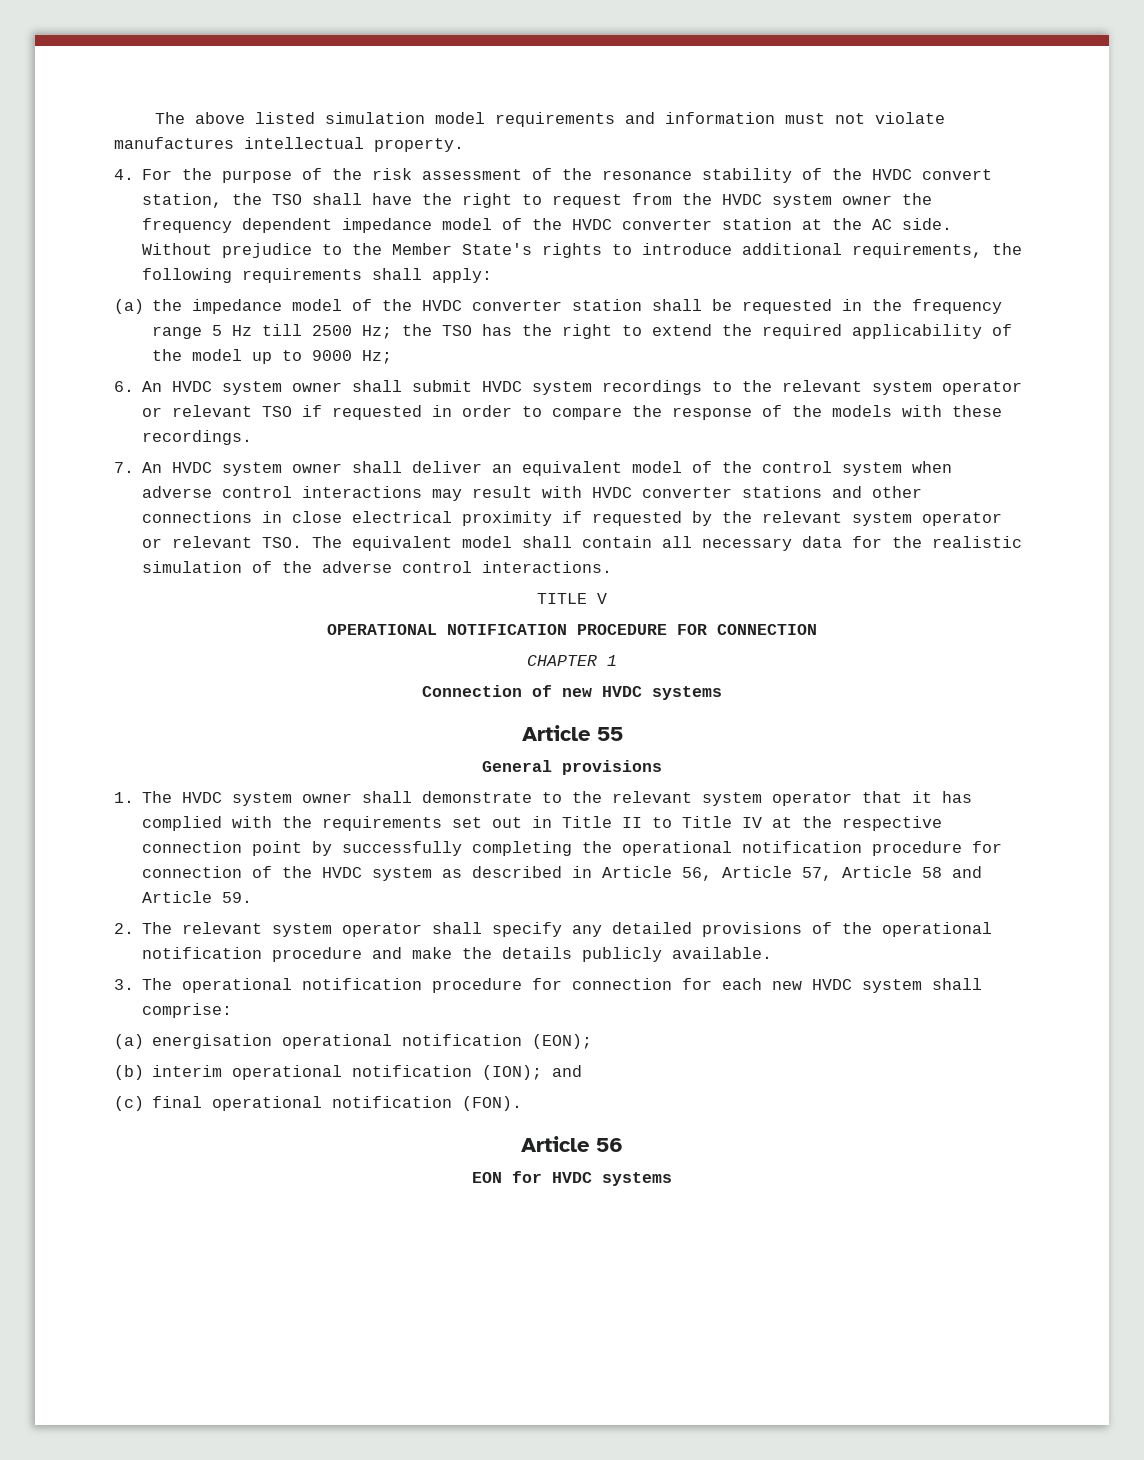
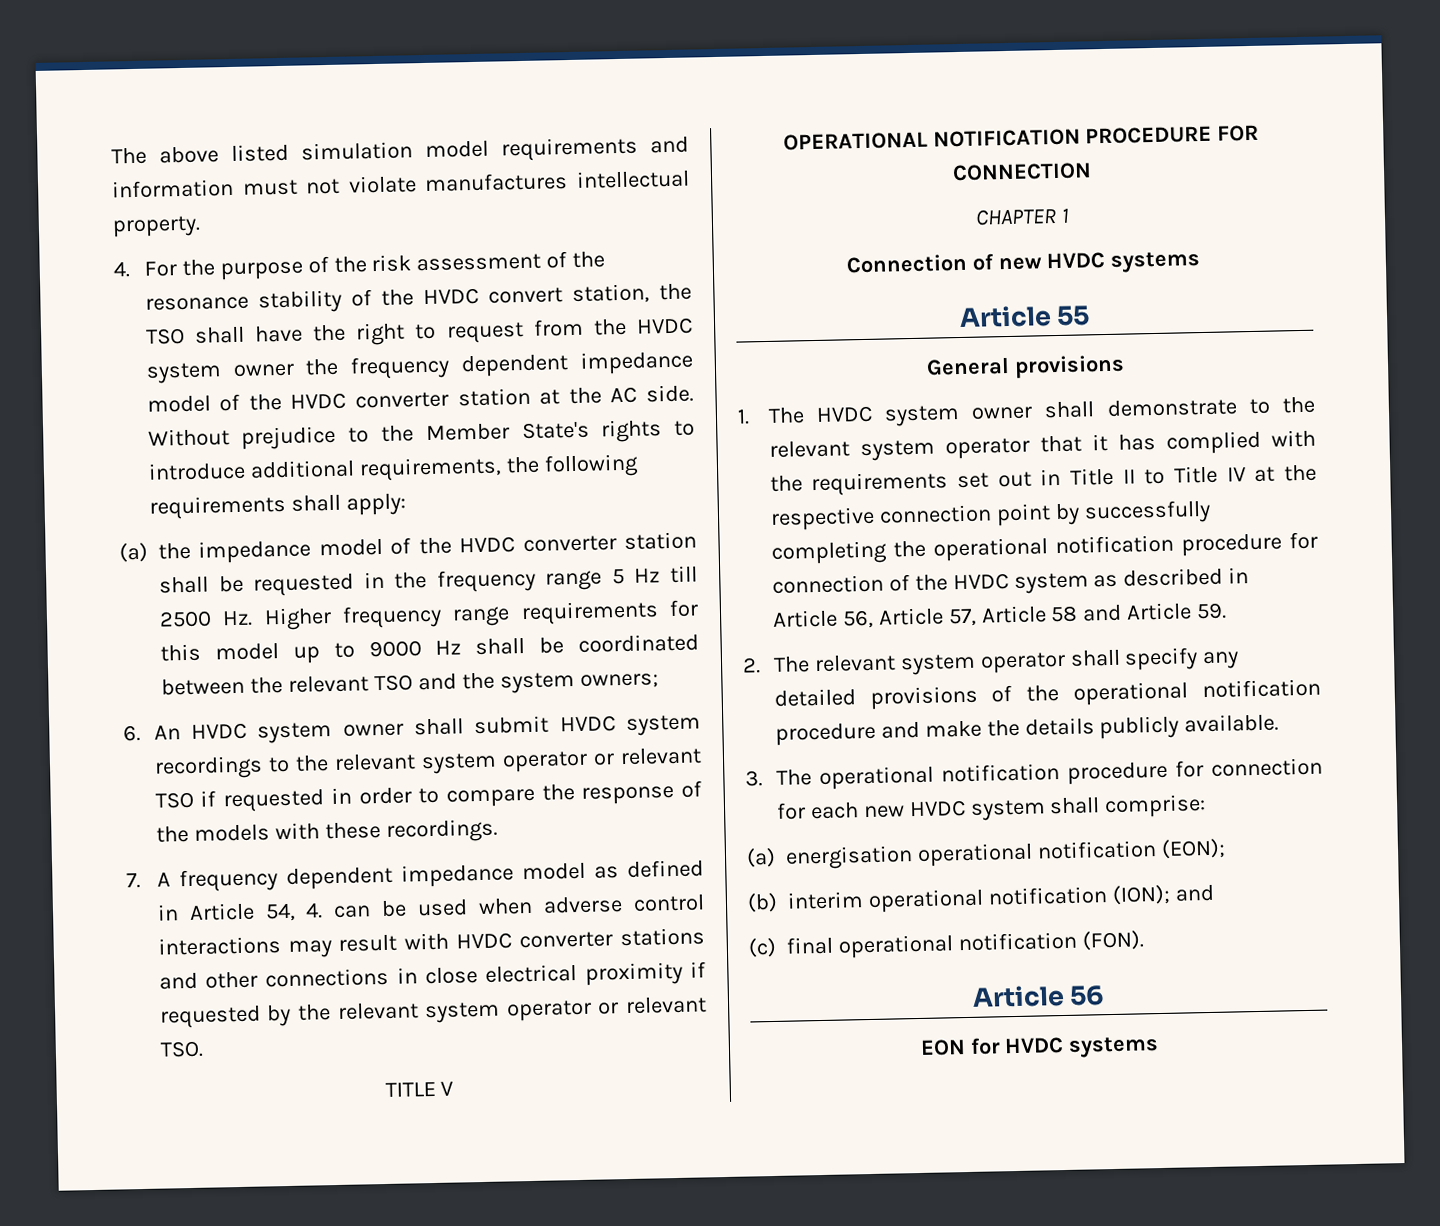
[362,324,1013,339] [152,349,393,364] Hz; the TSO has the right to extend the required applicability of the model up to 9000 Hz; -> [222,599,699,631] [160,633,699,664] [161,672,659,696] Hz. Higher frequency range requirements for this model up to 9000 Hz shall be coordinated between the relevant TSO and the system owners;
[142,461,903,476] An HVDC system owner shall deliver an equivalent model of the control system -> [156,859,704,893] [156,899,469,922] A frequency dependent impedance model as defined in Article 54, 4. can be used
[312,536,1023,551] [142,561,613,573] The equivalent model shall contain all necessary data for the realistic simulation of the adverse control interactions. -> (204, 1049) none

